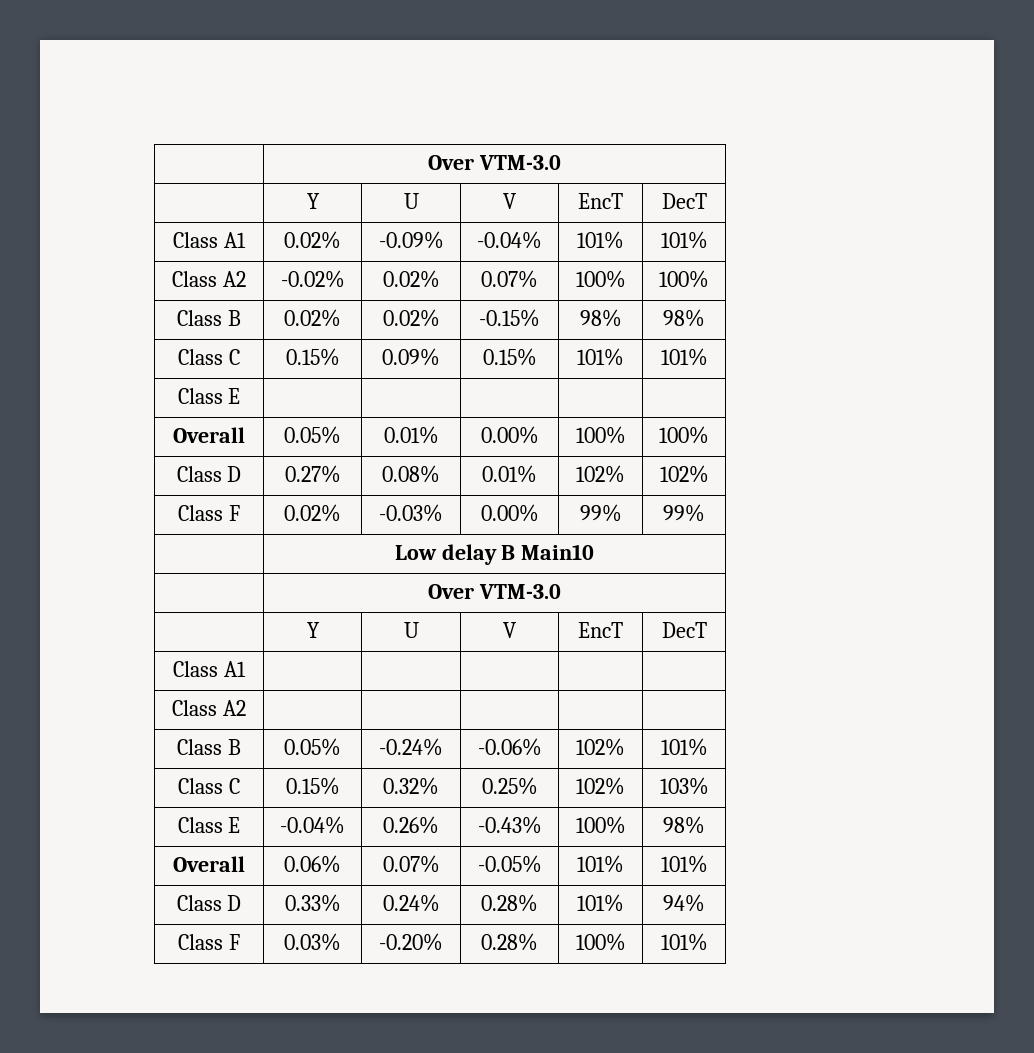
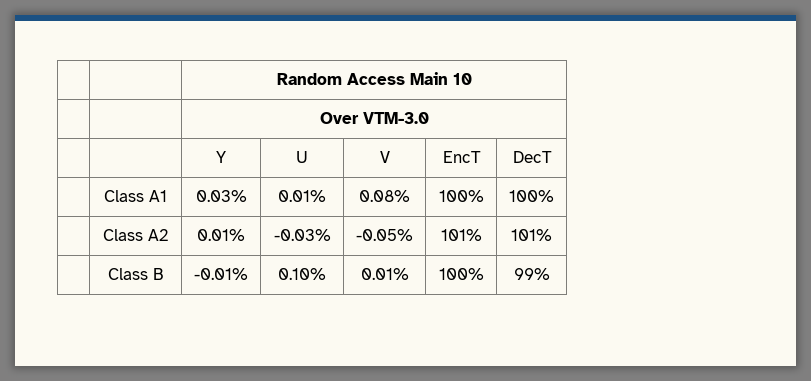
[428,155,561,170] [306,193,320,209] [403,193,419,209] [503,193,517,209] [578,193,623,209] [661,193,707,209] [173,232,246,248] [284,231,341,249] [378,231,444,249] [477,231,542,249] [577,231,624,249] [660,231,708,249] [172,271,246,287] [280,270,345,288] [382,270,440,288] [481,270,538,288] [575,270,626,288] [659,270,709,288] [177,310,241,326] [284,309,341,327] [382,309,440,327] [479,309,540,327] [579,309,622,327] [663,309,705,327] [178,349,240,365] [285,348,340,366] [382,348,440,366] [482,348,537,366] [577,348,624,366] [660,348,708,366] [177,388,241,404] [173,427,245,443] [284,426,341,444] [383,426,439,444] [480,426,539,444] [575,426,626,444] [659,426,709,444] [176,466,242,482] [284,465,341,483] [382,465,440,483] [482,465,537,483] [576,465,625,483] [659,465,709,483] [178,505,240,521] [284,504,341,522] [379,504,443,522] [480,504,539,522] [579,504,622,522] [663,504,705,522] [394,544,595,565] [428,584,561,599] [306,622,320,638] [403,622,419,638] [503,622,517,638] [578,622,623,638] [661,622,707,638] [173,661,246,677] [172,700,246,716] [177,739,241,755] [284,738,341,756] [379,738,443,756] [477,738,542,756] [576,738,625,756] [660,738,708,756] [178,778,240,794] [285,777,340,795] [383,777,439,795] [481,777,538,795] [576,777,625,795] [659,777,709,795] [177,817,241,833] [280,816,345,834] [383,816,439,834] [477,816,542,834] [575,816,626,834] [663,816,705,834] [173,856,245,872] [284,855,341,873] [382,855,440,873] [477,855,542,873] [577,855,624,873] [660,855,708,873] [176,895,242,911] [284,894,341,912] [382,894,440,912] [481,894,538,912] [577,894,624,912] [663,894,705,912] [178,934,240,950] [284,933,341,951] [379,933,443,951] [481,933,538,951] [575,933,626,951] [660,933,708,951] | Over VTM-3.0 // | Y | U | V | EncT | DecT // Class A1 | 0.02% | -0.09% | -0.04% | 101% | 101% // Class A2 | -0.02% | 0.02% | 0.07% | 100% | 100% // Class B | 0.02% | 0.02% | -0.15% | 98% | 98% // Class C | 0.15% | 0.09% | 0.15% | 101% | 101% // Class E | | | | | // Overall | 0.05% | 0.01% | 0.00% | 100% | 100% // Class D | 0.27% | 0.08% | 0.01% | 102% | 102% // Class F | 0.02% | -0.03% | 0.00% | 99% | 99% // | Low delay B Main10 // | Over VTM-3.0 // | Y | U | V | EncT | DecT // Class A1 | | | | | // Class A2 | | | | | // Class B | 0.05% | -0.24% | -0.06% | 102% | 101% // Class C | 0.15% | 0.32% | 0.25% | 102% | 103% // Class E | -0.04% | 0.26% | -0.43% | 100% | 98% // Overall | 0.06% | 0.07% | -0.05% | 101% | 101% // Class D | 0.33% | 0.24% | 0.28% | 101% | 94% // Class F | 0.03% | -0.20% | 0.28% | 100% | 101% -> [276,72,472,85] [319,112,429,124] [216,151,227,163] [296,151,308,163] [379,151,390,163] [442,151,481,163] [512,151,552,163] [104,190,167,202] [195,190,247,202] [278,190,326,202] [359,190,410,202] [438,190,484,202] [509,190,554,202] [103,229,168,241] [197,229,245,241] [273,229,331,241] [356,229,413,241] [440,229,482,241] [511,229,552,241] [107,268,164,280] [194,268,248,280] [278,268,326,280] [360,268,409,280] [438,268,484,280] [513,268,550,280] | | Random Access Main 10 // | | Over VTM-3.0 // | | Y | U | V | EncT | DecT // | Class A1 | 0.03% | 0.01% | 0.08% | 100% | 100% // | Class A2 | 0.01% | -0.03% | -0.05% | 101% | 101% // | Class B | -0.01% | 0.10% | 0.01% | 100% | 99%

